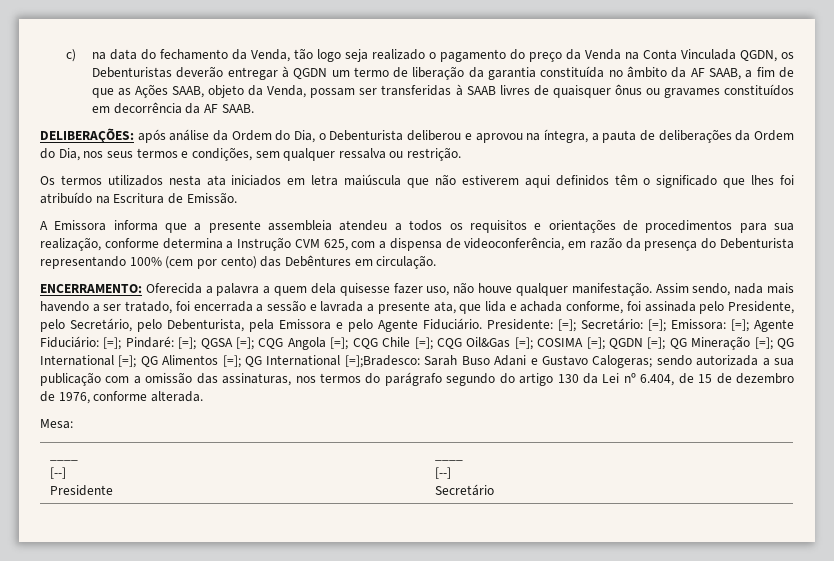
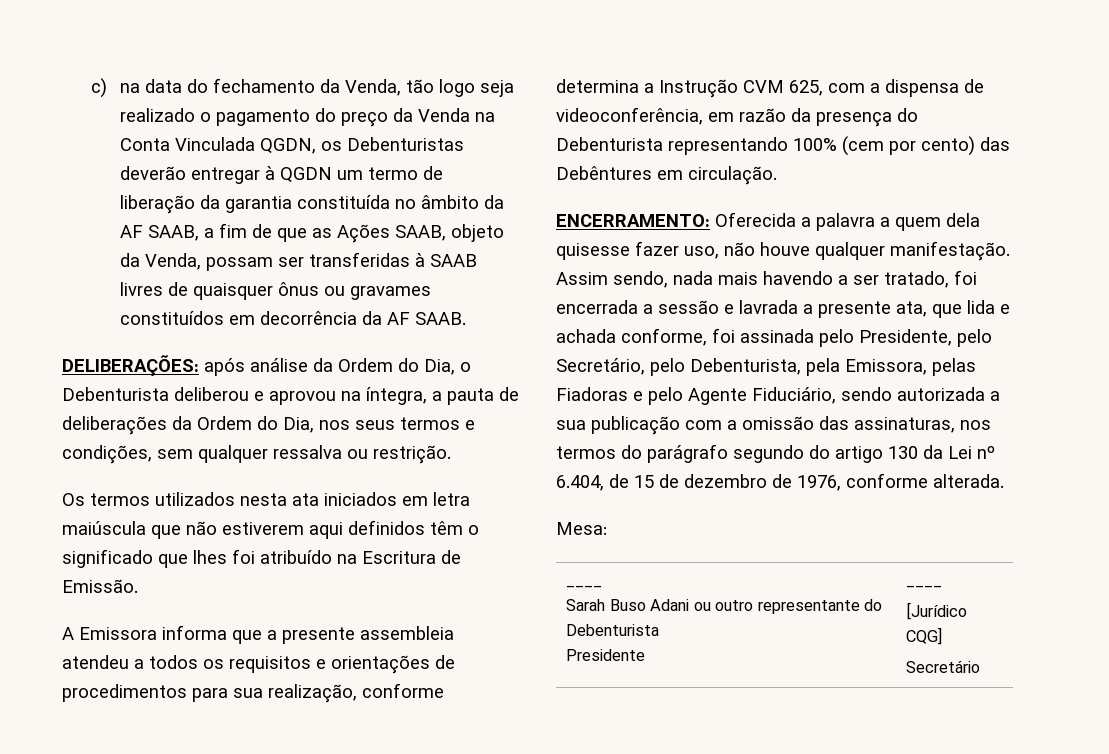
[279,318,794,332] [40,336,794,350] [40,355,653,368] Emissora e pelo Agente Fiduciário. Presidente: [=]; Secretário: [=]; Emissora: [=]; Agente Fiduciário: [=]; Pindaré: [=]; QGSA [=]; CQG Angola [=]; CQG Chile [=]; CQG Oil&Gas [=]; COSIMA [=]; QGDN [=]; QG Mineração [=]; QG International [=]; QG Alimentos [=]; QG International [=];Bradesco: Sarah Buso Adani e Gustavo Calogeras; -> [845,358,976,376] [556,387,836,405] Emissora, pelas Fiadoras e pelo Agente Fiduciário,
[50,467,67,479] [--] -> [566,599,882,614] [566,624,660,636] Sarah Buso Adani ou outro representante do Debenturista
[435,467,452,479] [--] -> [906,602,968,620] [906,627,944,645] [Jurídico CQG]

